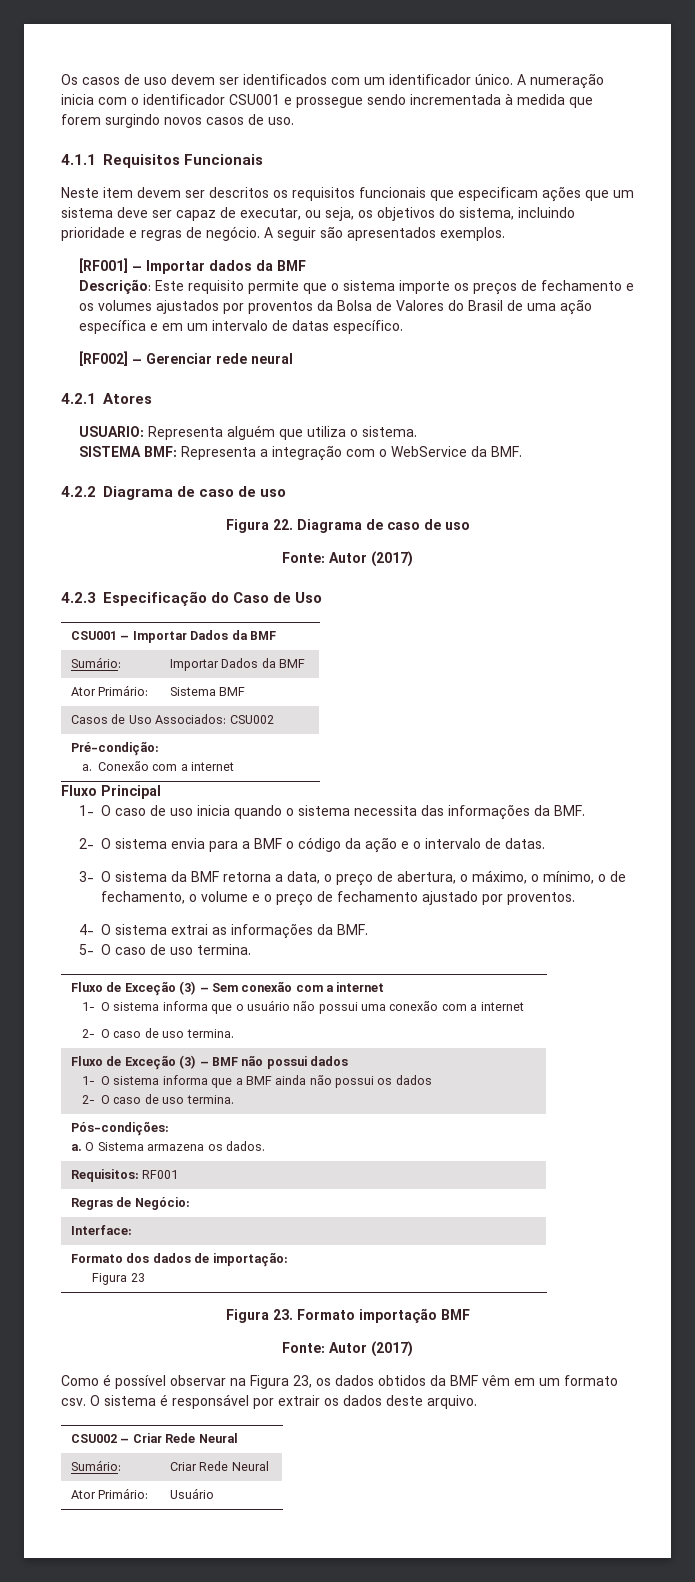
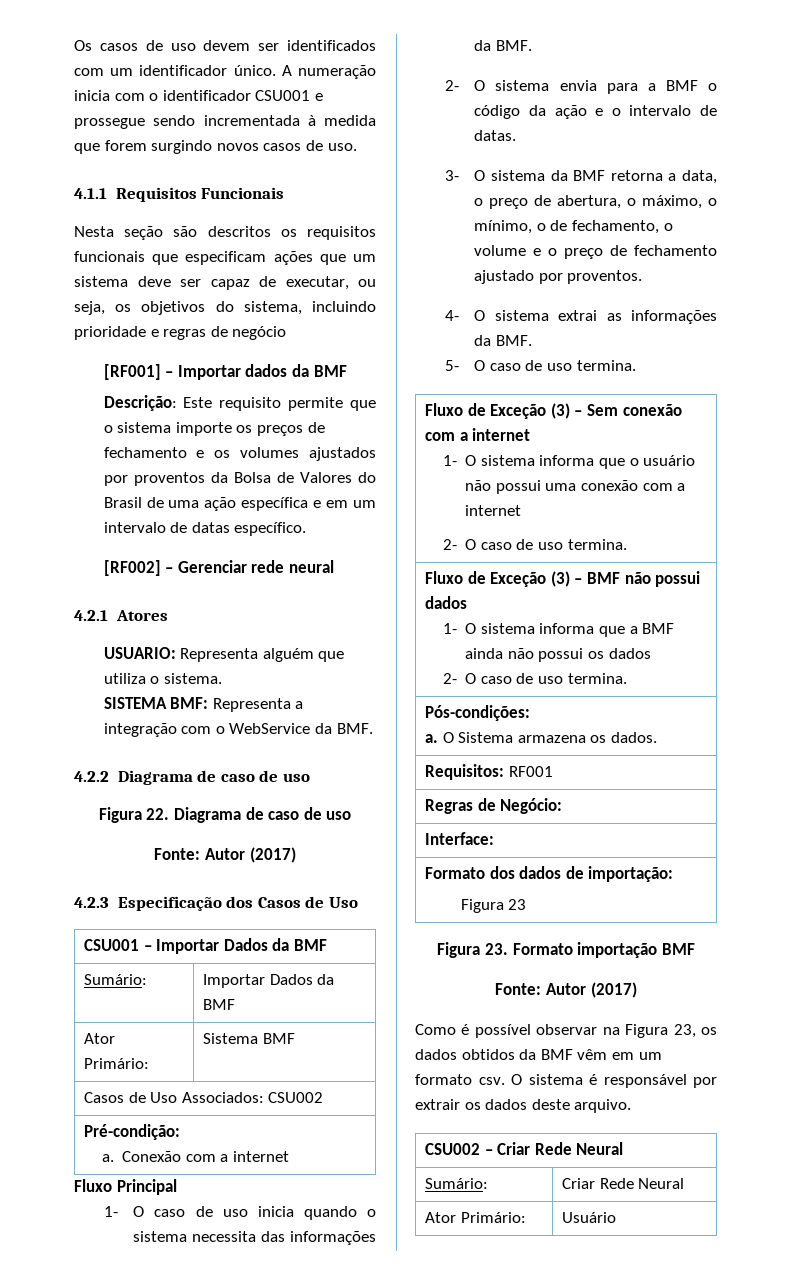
[61,187,205,198] Neste item devem ser -> [74,226,198,240] Nesta seção são
[206,226,505,241] negócio. A seguir são apresentados exemplos. -> [232,326,287,340] negócio
[211,592,270,603] do Caso -> [226,896,301,908] dos Casos

